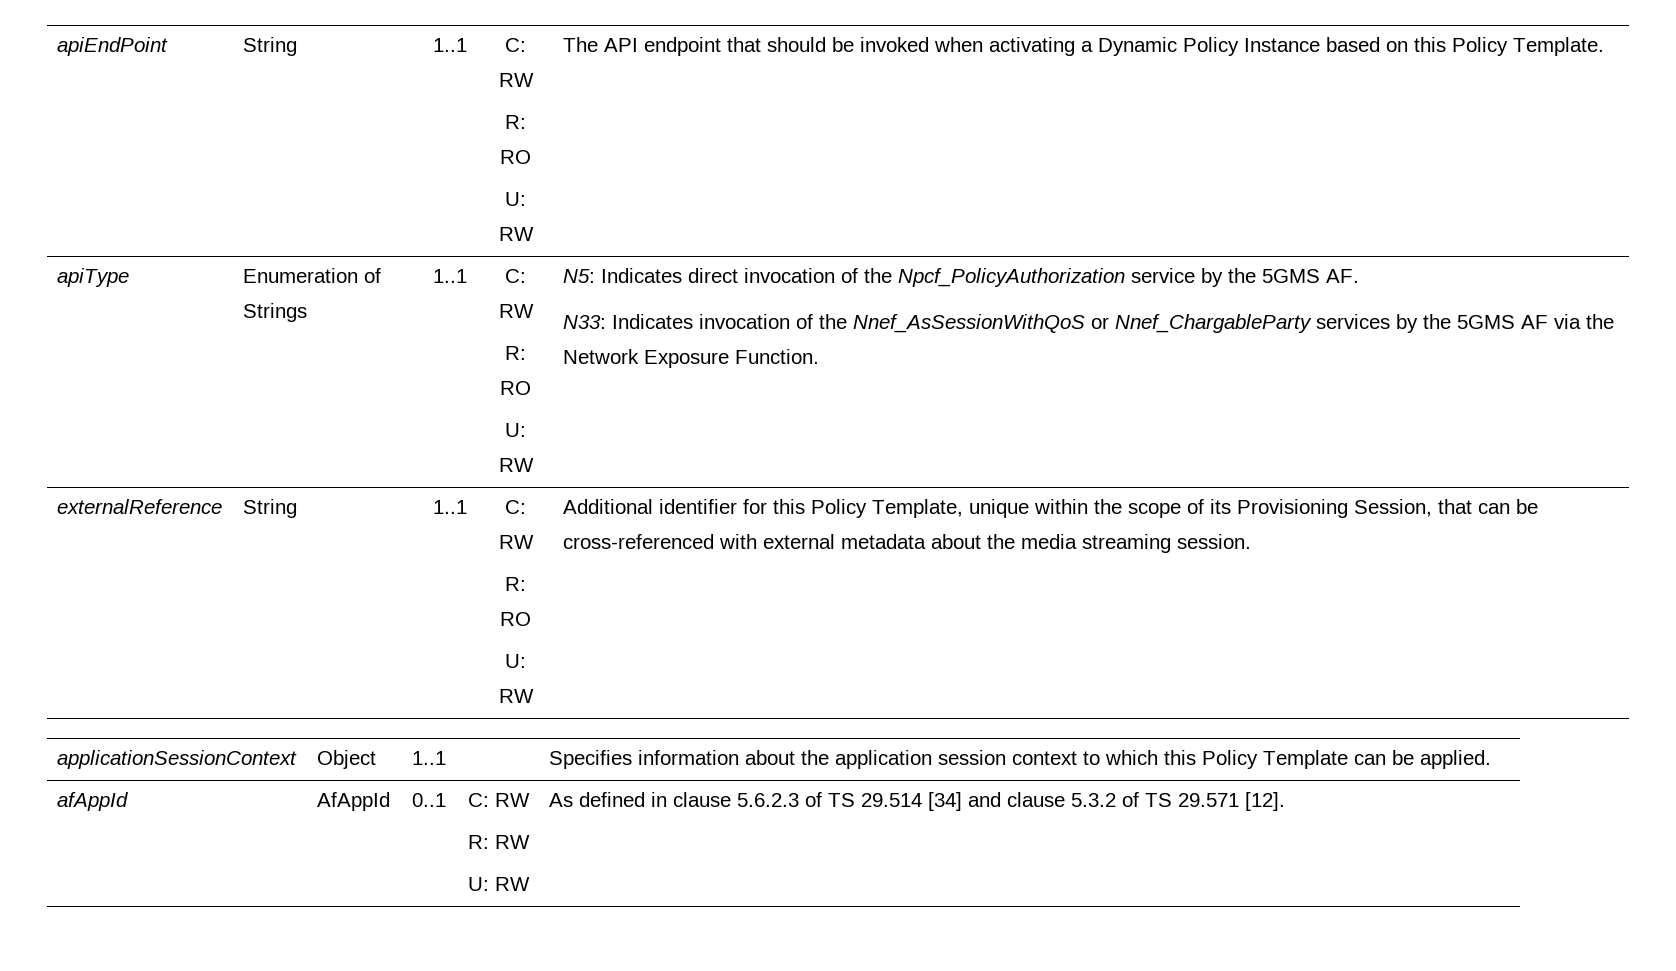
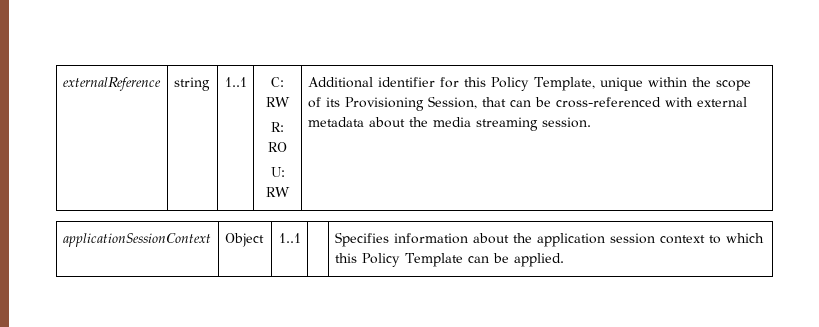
[57,37,169,56] [243,37,298,56] [433,38,467,52] [505,38,526,52] [498,73,534,87] [505,115,526,129] [500,150,531,164] [505,192,526,206] [498,227,534,241] [563,37,1605,56] [57,268,130,287] [243,268,382,283] [243,303,308,322] [433,269,467,283] [505,269,526,283] [498,304,534,318] [505,346,526,360] [500,381,531,395] [505,423,526,437] [498,458,534,472] [563,268,1360,287] [563,314,1615,333] [563,349,820,368] apiEndPoint | String | 1..1 | C: RW // R: RO // U: RW | The API endpoint that should be invoked when activating a Dynamic Policy Instance based on this Policy Template. // apiType | Enumeration of Strings | 1..1 | C: RW // R: RO // U: RW | N5: Indicates direct invocation of the Npcf_PolicyAuthorization service by the 5GMS AF. // N33: Indicates invocation of the Nnef_AsSessionWithQoS or Nnef_ChargableParty services by the 5GMS AF via the Network Exposure Function. // -> (62, 84) none
[243,499,298,518] String -> [173,77,210,91] string
[57,792,129,811] [317,792,391,811] [412,793,446,807] [467,793,530,807] [467,835,530,849] [467,877,530,891] [549,792,1286,811] // afAppId | AfAppId | 0..1 | C: RW // R: RW // U: RW | As defined in clause 5.6.2.3 of TS 29.514 [34] and clause 5.3.2 of TS 29.571 [12]. -> (564, 260) none

